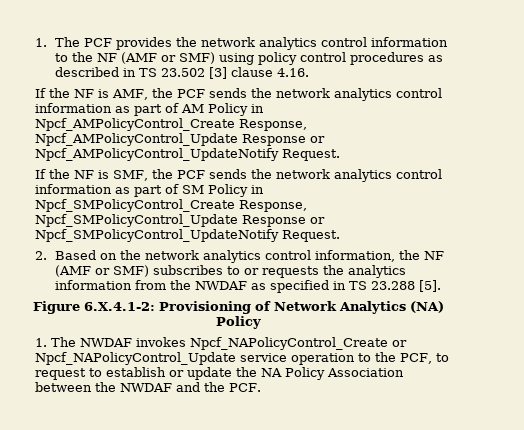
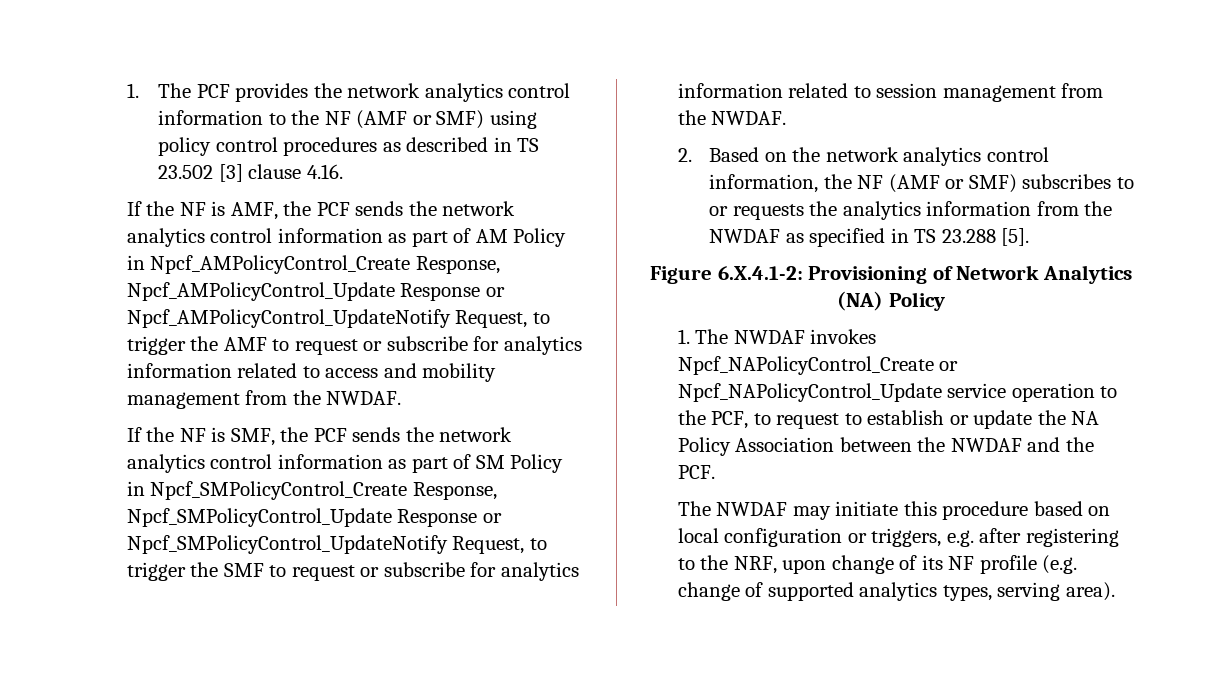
[282,149,341,161] Request. -> [455,310,550,328] [126,336,582,355] [126,363,497,382] [126,390,402,409] Request, to trigger the AMF to request or subscribe for analytics information related to access and mobility management from the NWDAF.
[282,230,341,242] Request. -> [452,536,547,554] [126,562,579,581] [677,83,1104,102] [677,110,787,125] Request, to trigger the SMF to request or subscribe for analytics information related to session management from the NWDAF.
(262, 387) none -> [677,501,1111,520] [677,528,1119,547] [677,555,1078,574] [677,582,1115,601] // The NWDAF may initiate this procedure based on local configuration or triggers, e.g. after registering to the NRF, upon change of its NF profile (e.g. change of supported analytics types, serving area).

